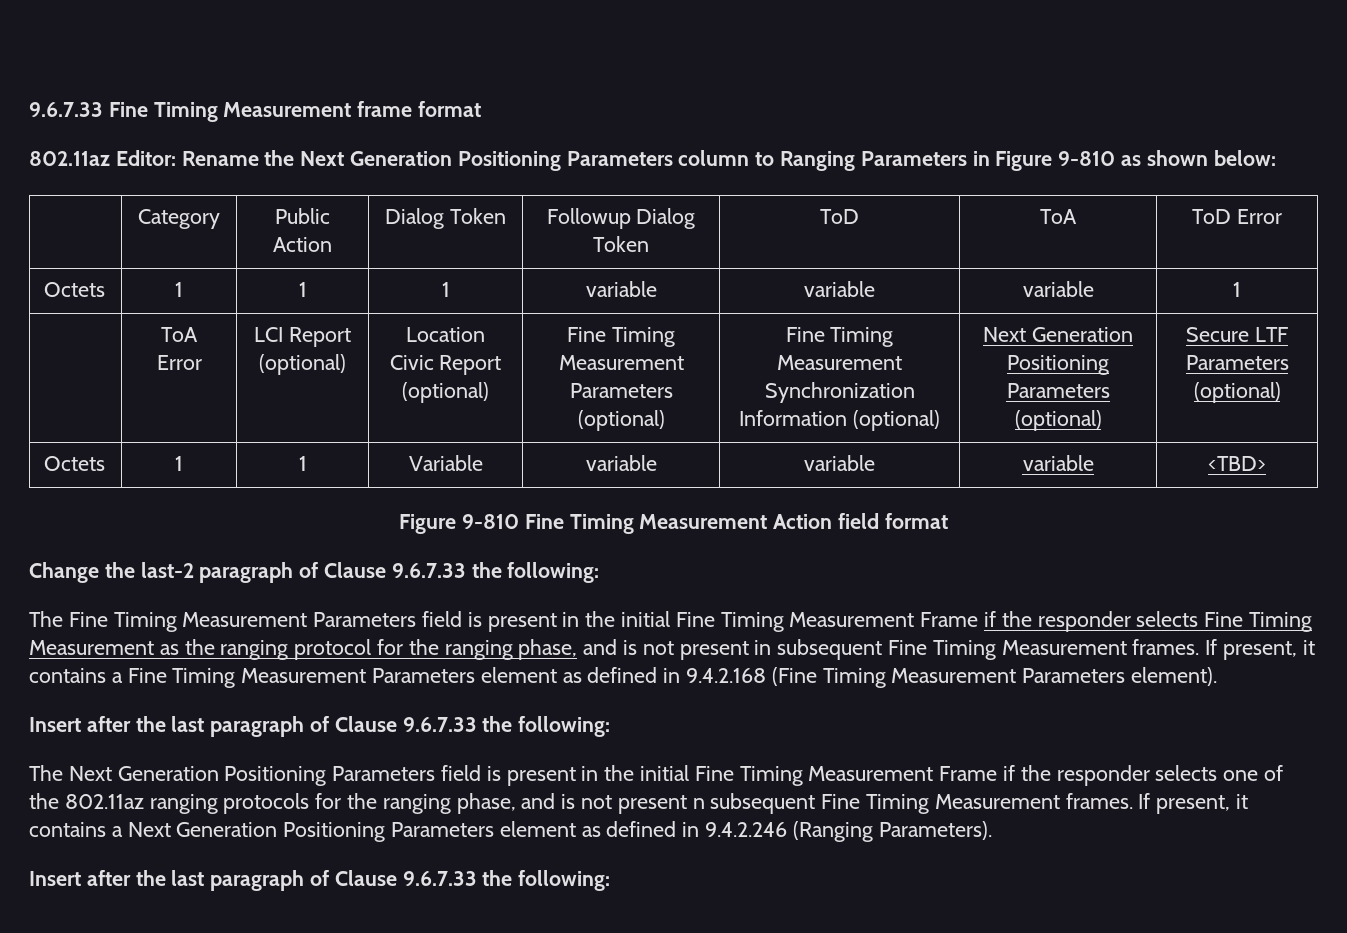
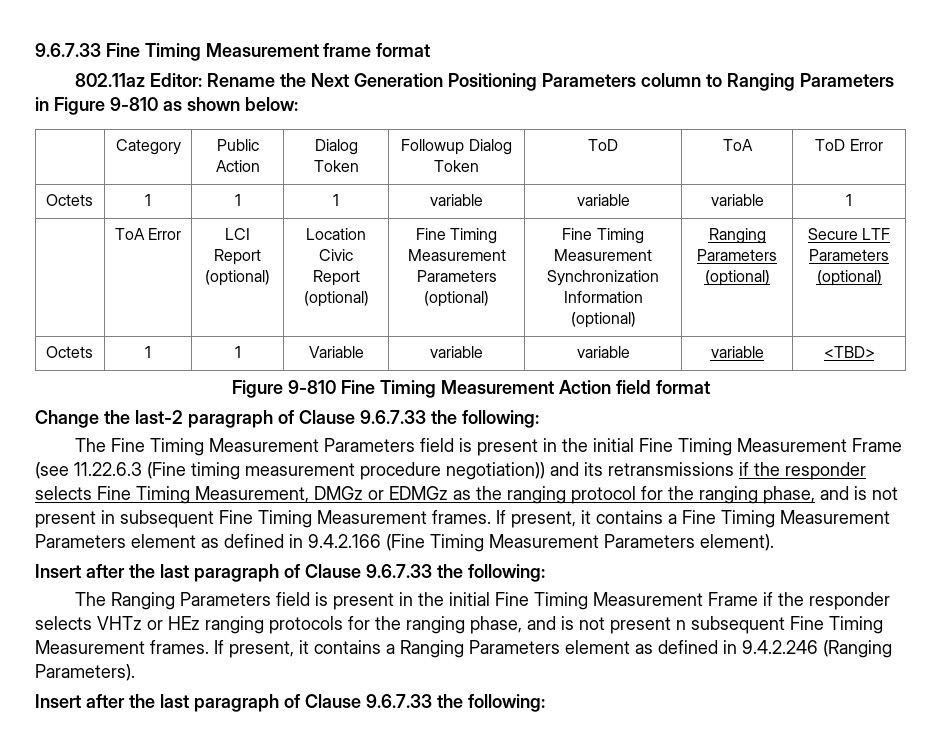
[983,327,1133,342] [1007,355,1109,375] Next Generation Positioning -> [708,228,766,244] Ranging
(979, 619) none -> [35,462,734,480] (see 11.22.6.3 (Fine timing measurement procedure negotiation)) and its retransmissions
[29,640,154,655] Measurement -> [195,486,448,503] Measurement, DMGz or EDMGz
[686,668,767,683] 9.4.2.168 -> [308,534,381,548] 9.4.2.166
[68,766,327,786] Next Generation Positioning -> [111,592,176,610] Ranging
[1223,765,1284,781] [29,793,144,809] one of the 802.11az -> [97,616,200,630] VHTz or HEz
[127,822,386,842] Next Generation Positioning -> [400,640,464,658] Ranging

